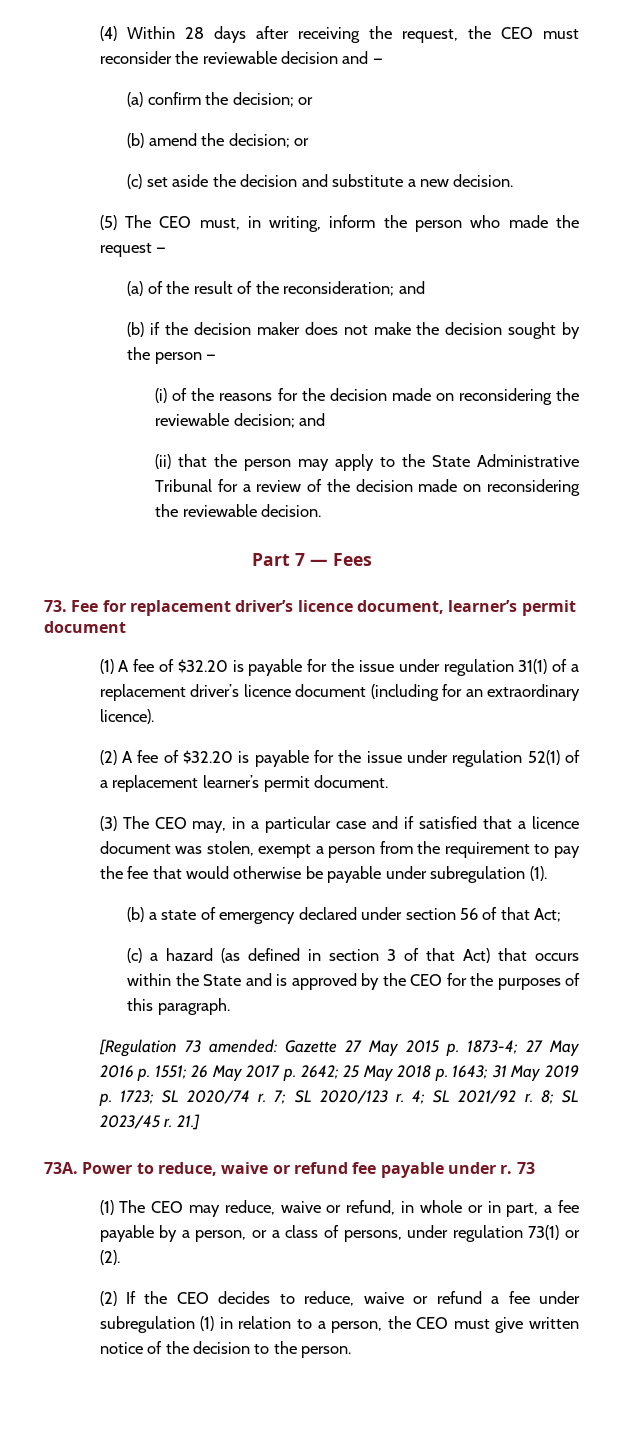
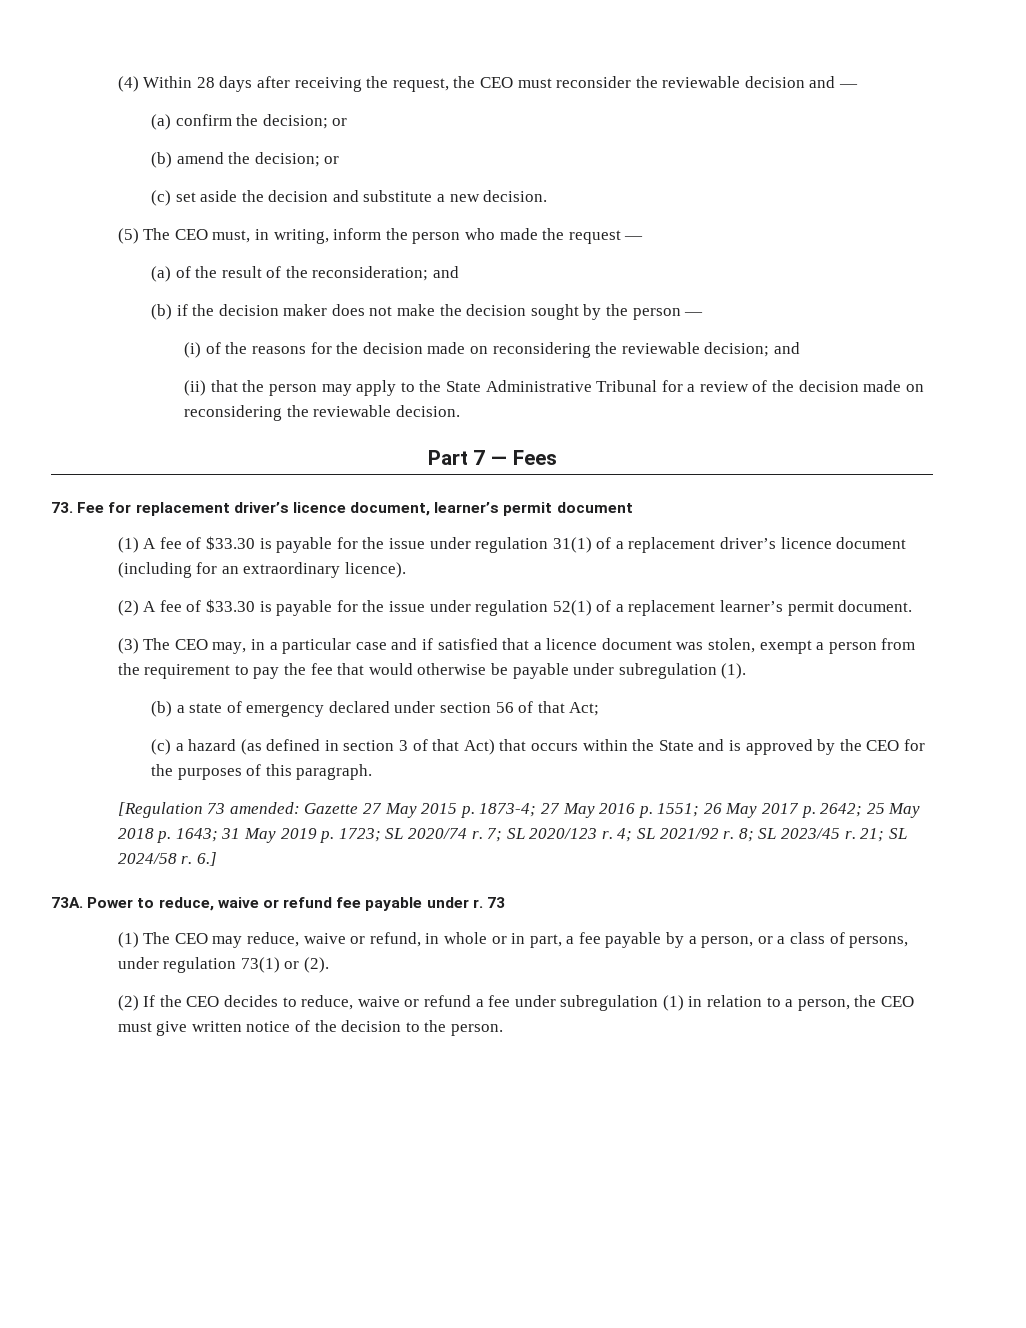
[177,659,228,673] $32.20 -> [205,536,255,550] $33.30
[182,750,233,764] $32.20 -> [205,599,255,613] $33.30
[176,1114,200,1130] 21.] -> [860,828,907,842] [117,852,217,866] 21; SL 2024/58 r. 6.]

